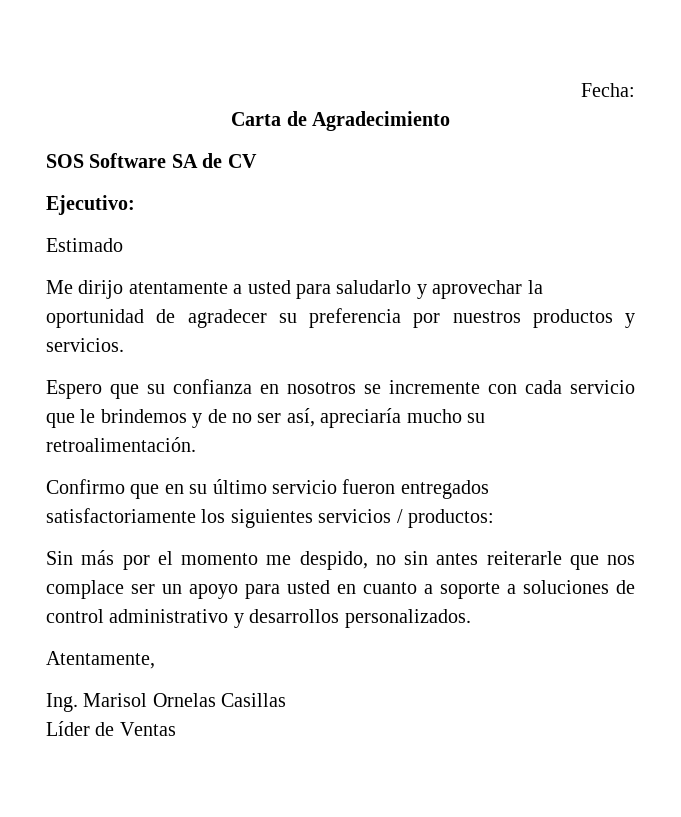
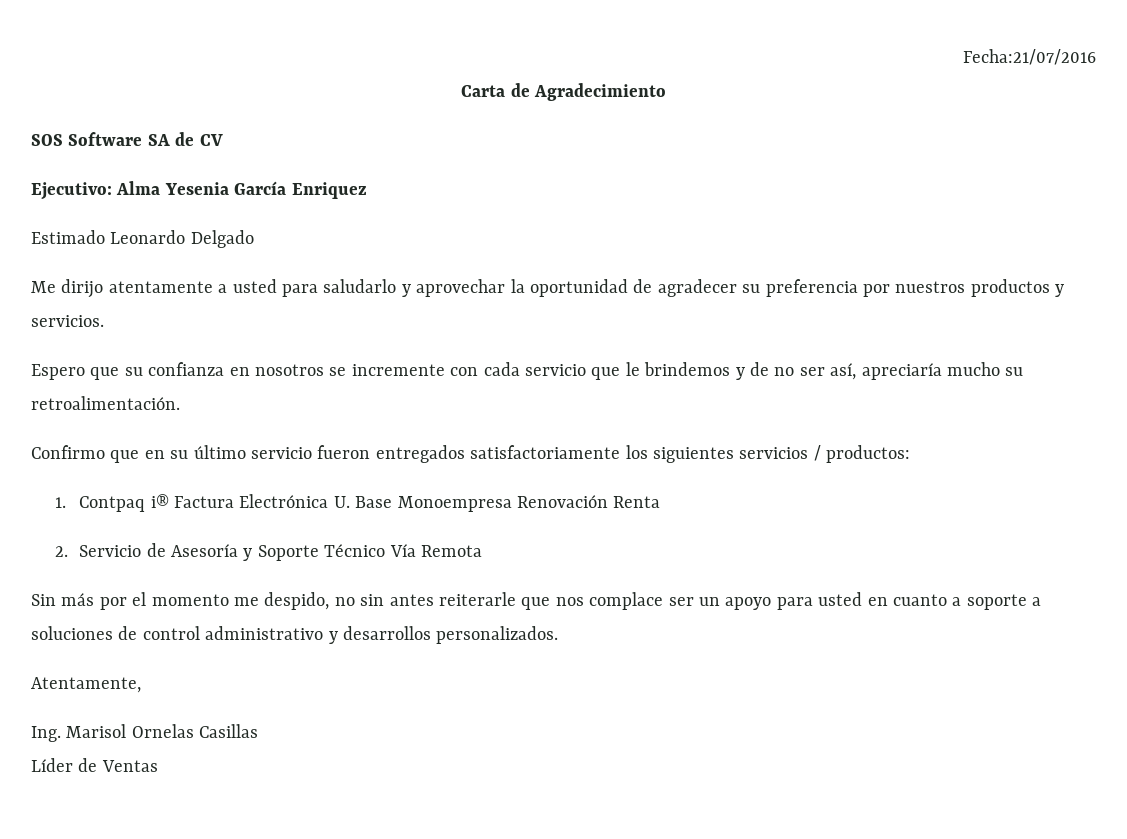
[581,83,635,97] Fecha: -> [963,49,1096,65] Fecha:21/07/2016
(135, 205) none -> [116,181,367,199] Alma Yesenia García Enriquez
(123, 245) none -> [110,230,254,248] Leonardo Delgado
(494, 518) none -> [55,494,661,512] [55,543,483,561] // 1. Contpaq i® Factura Electrónica U. Base Monoempresa Renovación Renta // 2. Servicio de Asesoría y Soporte Técnico Vía Remota

